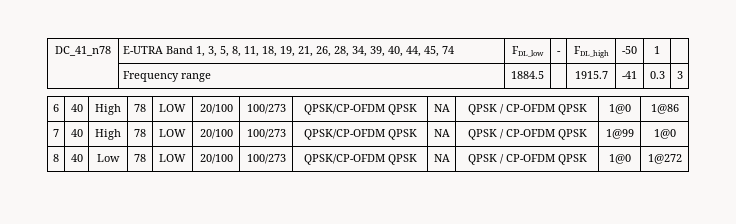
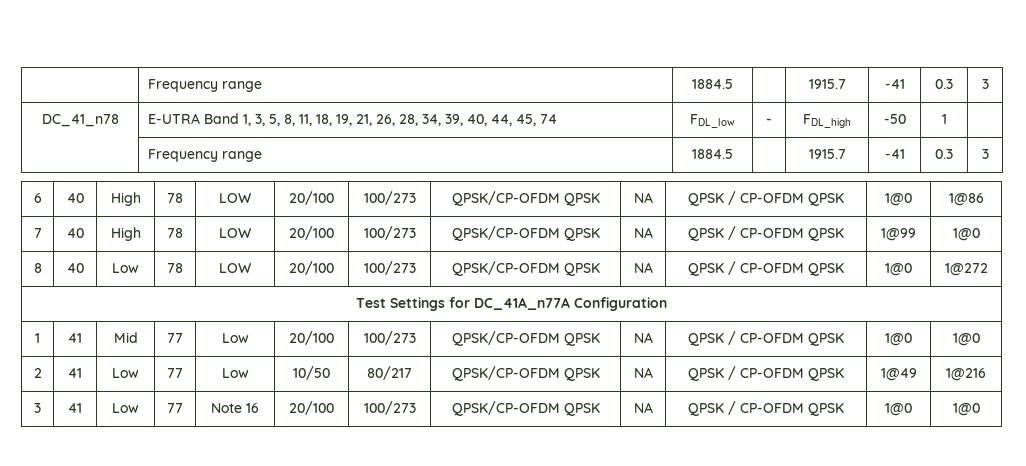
(55, 51) none -> [148,79,263,92] [692,79,733,89] [808,79,846,89] [884,79,905,89] [935,79,953,89] [981,79,989,89] | Frequency range | 1884.5 | | 1915.7 | -41 | 0.3 | 3 //
(682, 159) none -> [356,297,667,311] [35,333,40,343] [68,333,82,343] [113,332,138,343] [167,333,183,343] [221,333,249,343] [289,331,334,345] [363,331,416,345] [451,331,600,346] [633,332,653,343] [688,331,844,346] [885,333,912,346] [952,333,980,346] [33,368,42,378] [68,368,82,378] [112,368,139,378] [167,368,183,378] [221,368,249,378] [293,366,330,380] [367,366,412,380] [451,366,600,381] [633,367,653,378] [688,366,844,381] [880,368,917,381] [946,368,986,381] [34,403,41,413] [68,403,82,413] [112,403,139,413] [167,403,183,413] [211,403,259,413] [289,401,334,415] [363,401,416,415] [451,401,600,416] [633,402,653,413] [688,401,844,416] [885,403,912,416] [952,403,980,416] // Test Settings for DC_41A_n77A Configuration // 1 | 41 | Mid | 77 | Low | 20/100 | 100/273 | QPSK/CP-OFDM QPSK | NA | QPSK / CP-OFDM QPSK | 1@0 | 1@0 // 2 | 41 | Low | 77 | Low | 10/50 | 80/217 | QPSK/CP-OFDM QPSK | NA | QPSK / CP-OFDM QPSK | 1@49 | 1@216 // 3 | 41 | Low | 77 | Note 16 | 20/100 | 100/273 | QPSK/CP-OFDM QPSK | NA | QPSK / CP-OFDM QPSK | 1@0 | 1@0

